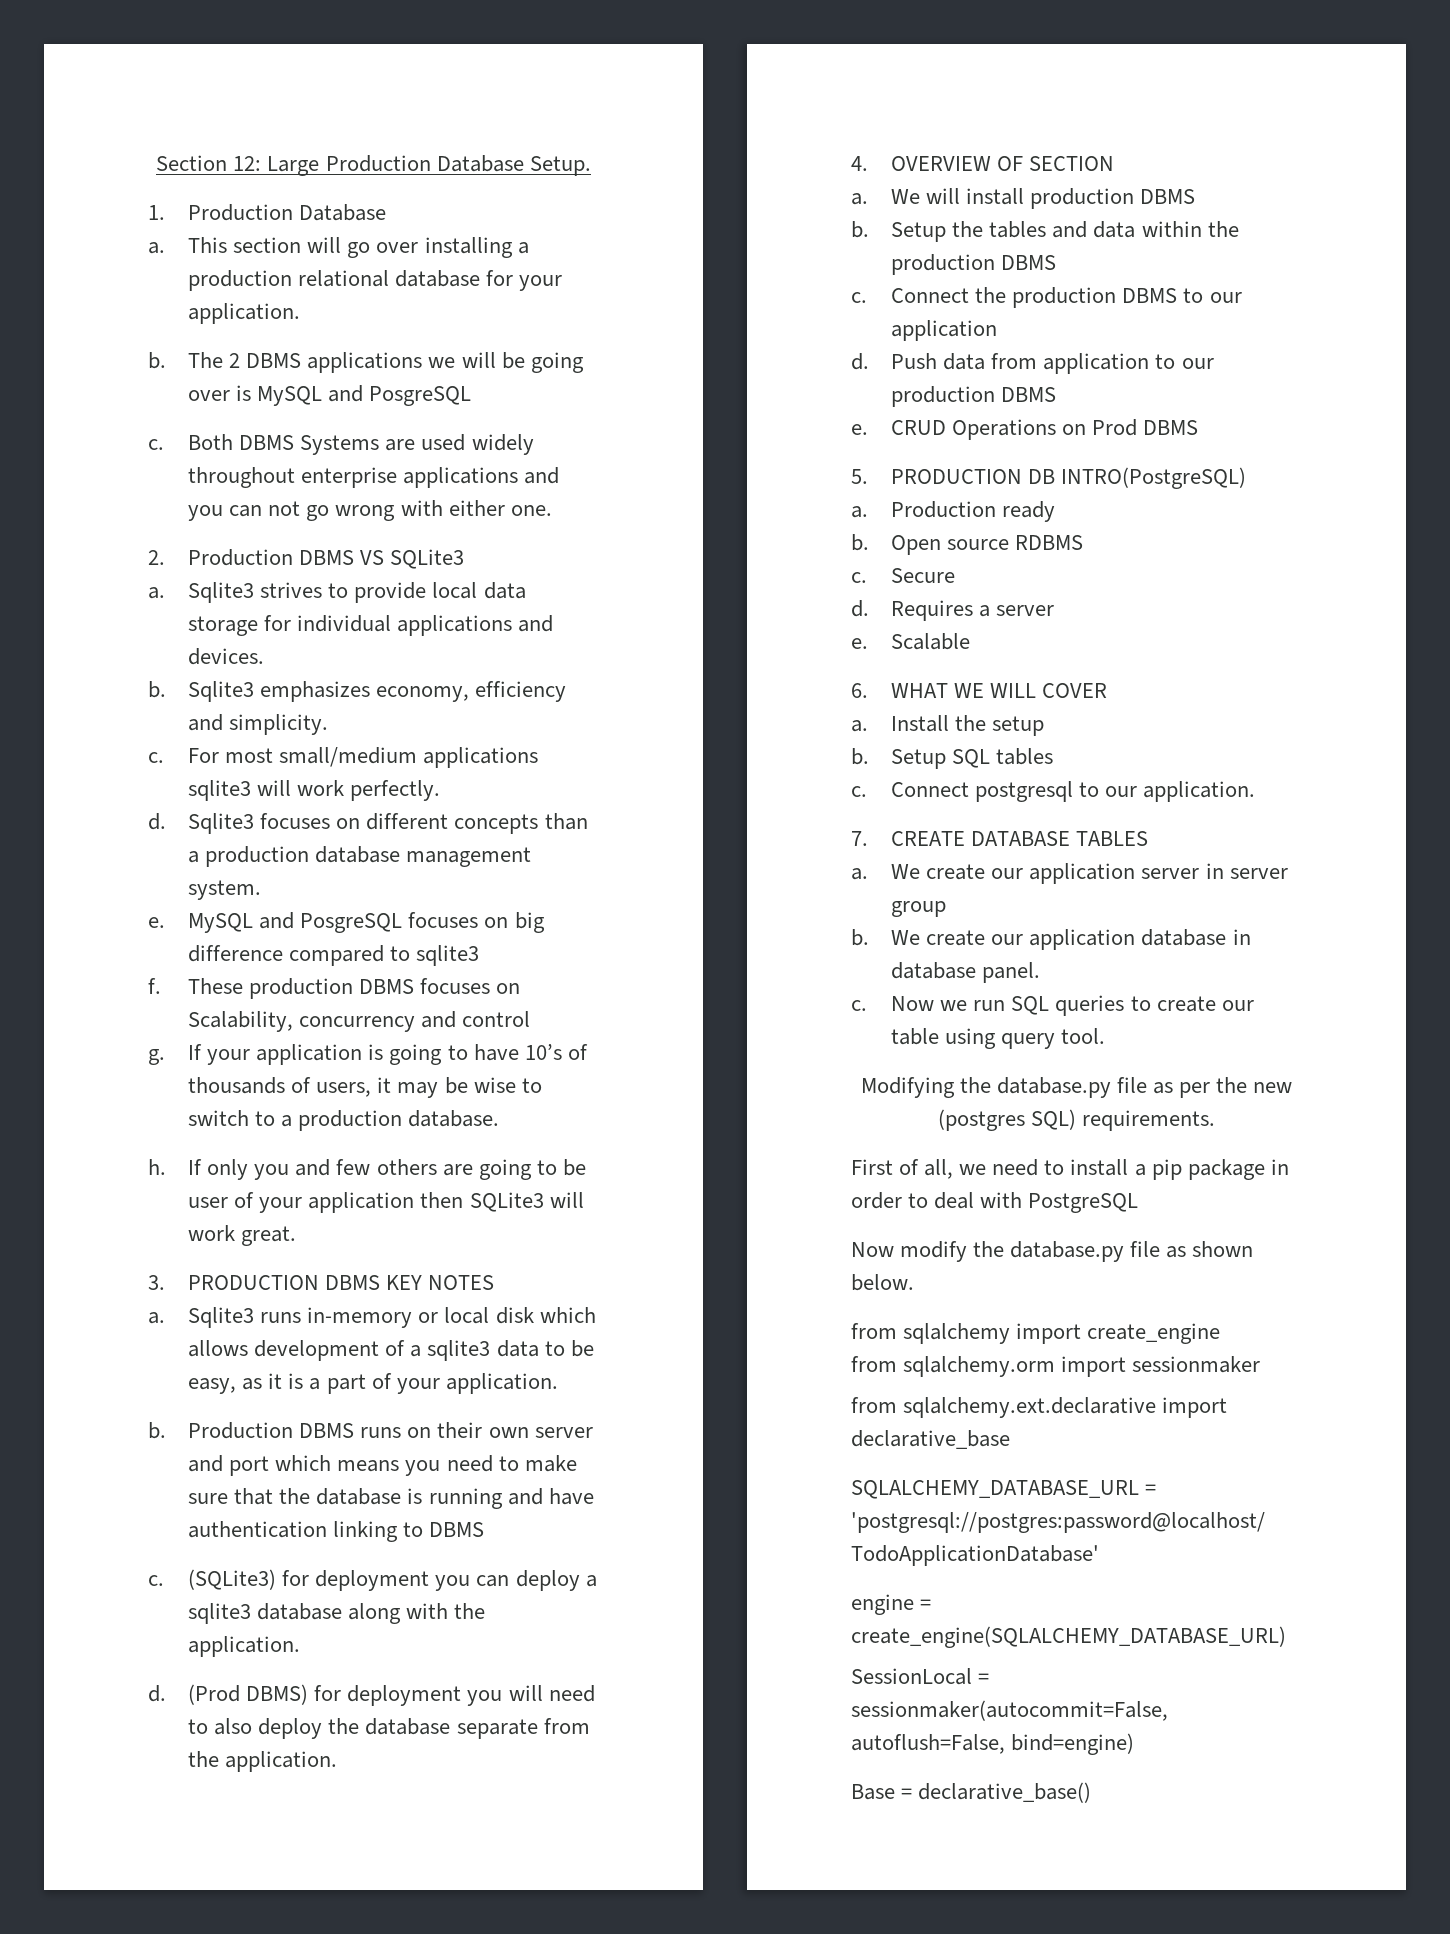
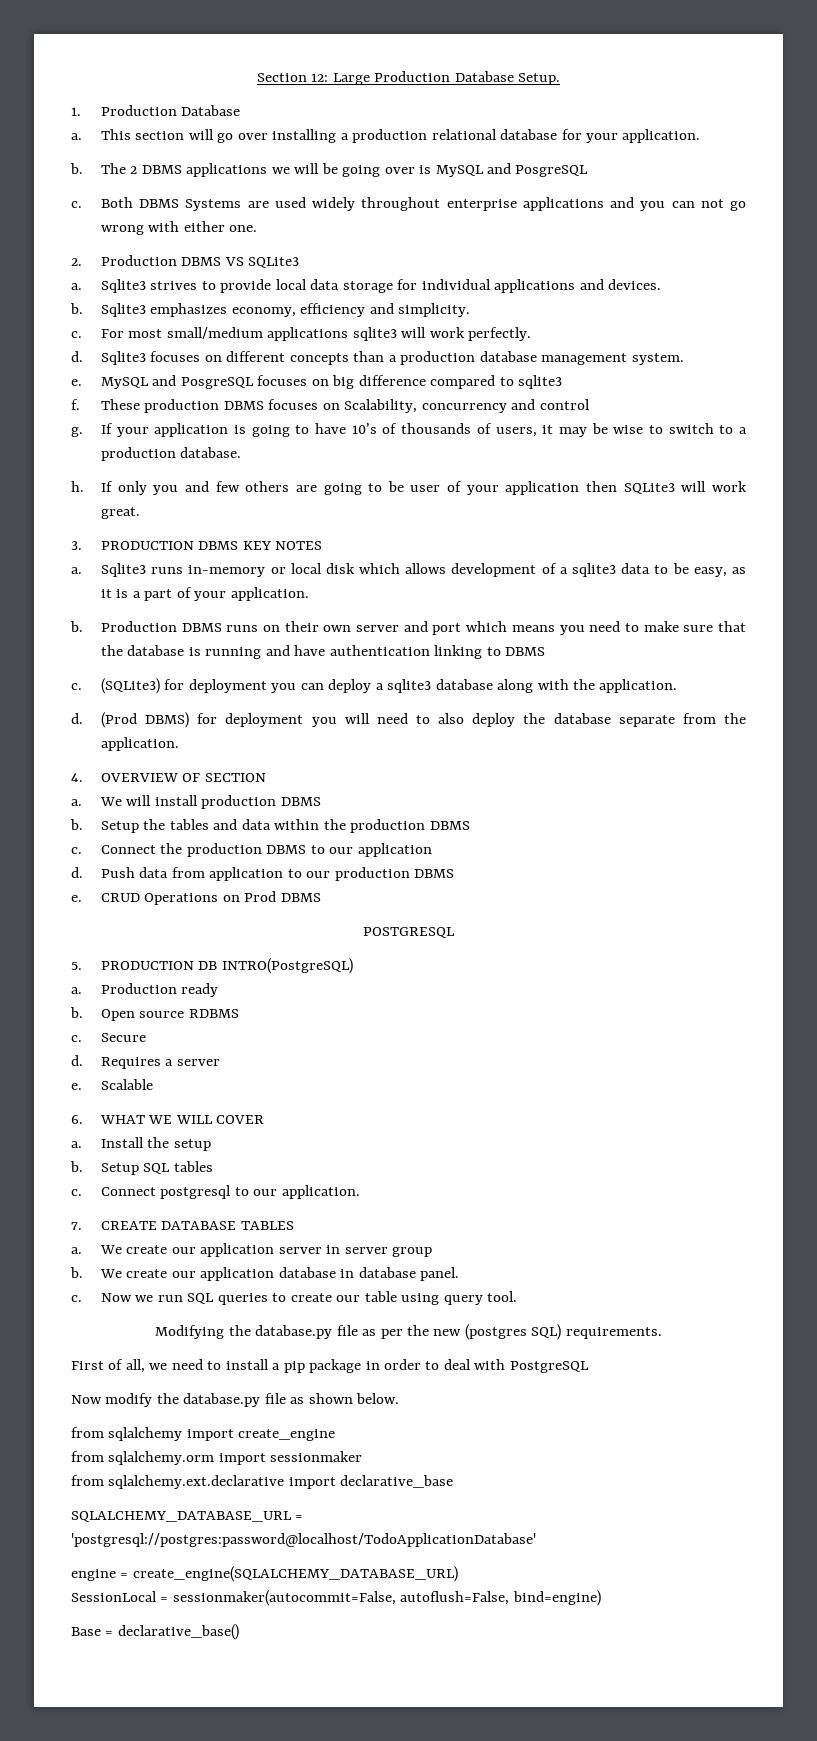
(1199, 427) none -> [363,927,455,938] // POSTGRESQL

